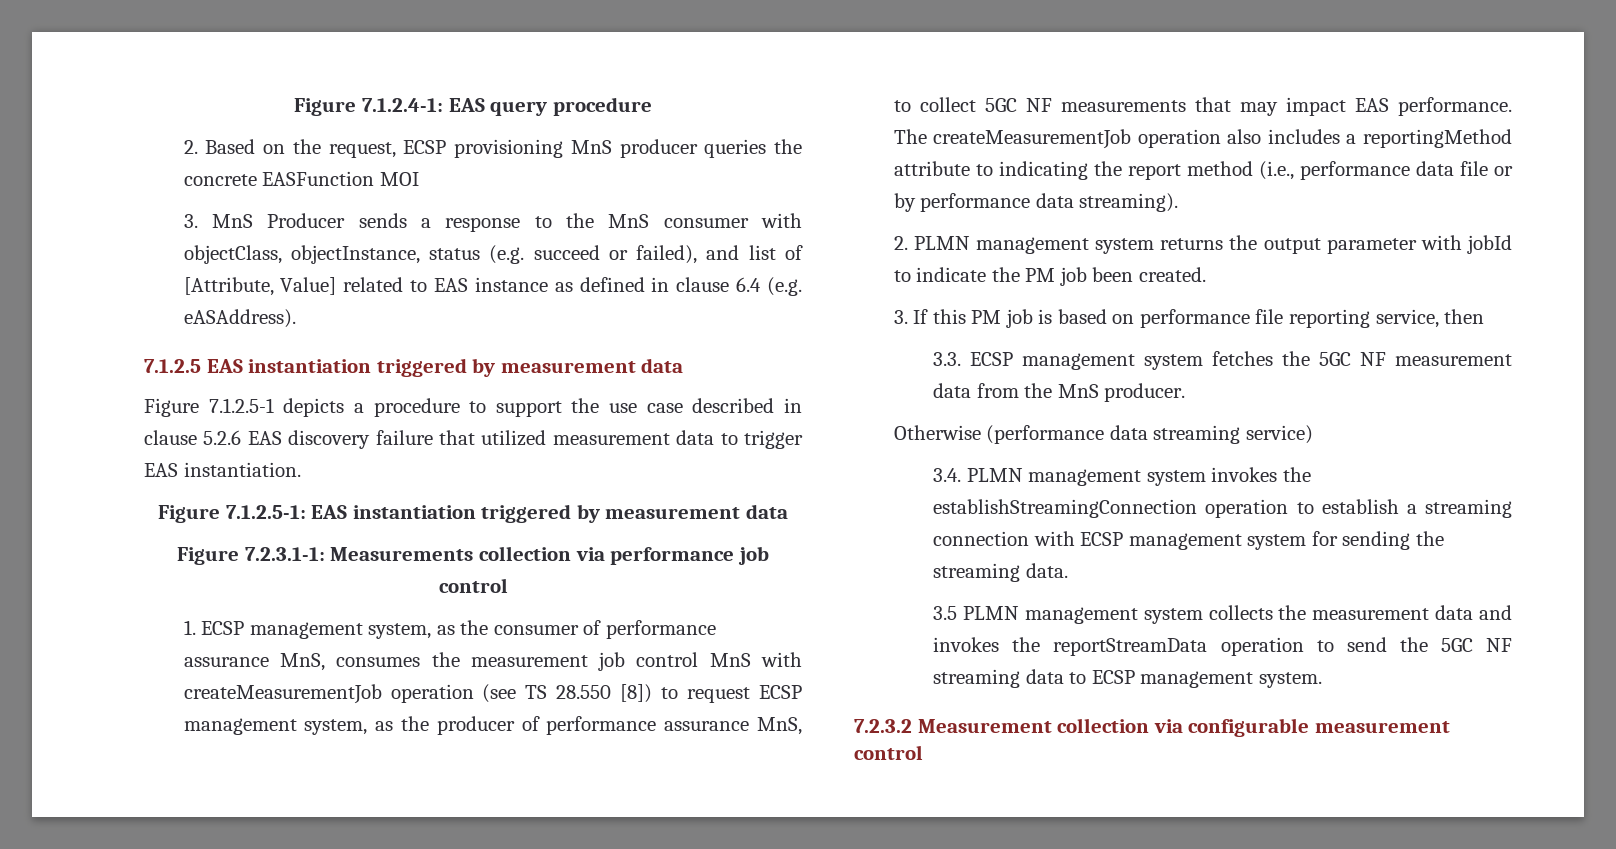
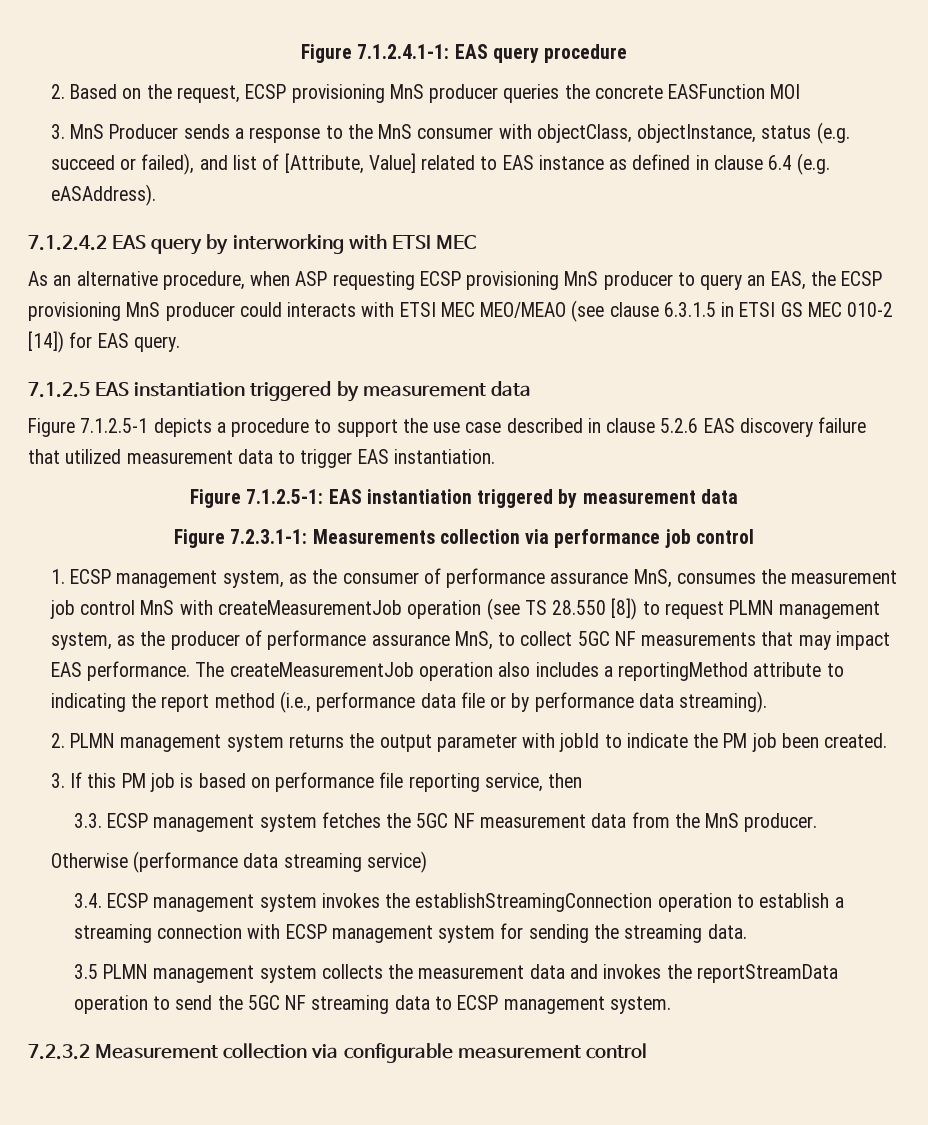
[294,98,443,116] Figure 7.1.2.4-1: -> [300,44,450,63] Figure 7.1.2.4.1-1:
(296, 318) none -> [28,234,476,255] [28,271,883,290] [28,300,894,322] [28,331,180,353] // 7.1.2.4.2 EAS query by interworking with ETSI MEC // As an alternative procedure, when ASP requesting ECSP provisioning MnS producer to query an EAS, the ECSP provisioning MnS producer could interacts with ETSI MEC MEO/MEAO (see clause 6.3.1.5 in ETSI GS MEC 010-2 [14]) for EAS query.
[759,685,802,699] ECSP -> [729,600,775,615] PLMN
[966,468,1023,482] PLMN -> [107,893,149,908] ECSP

